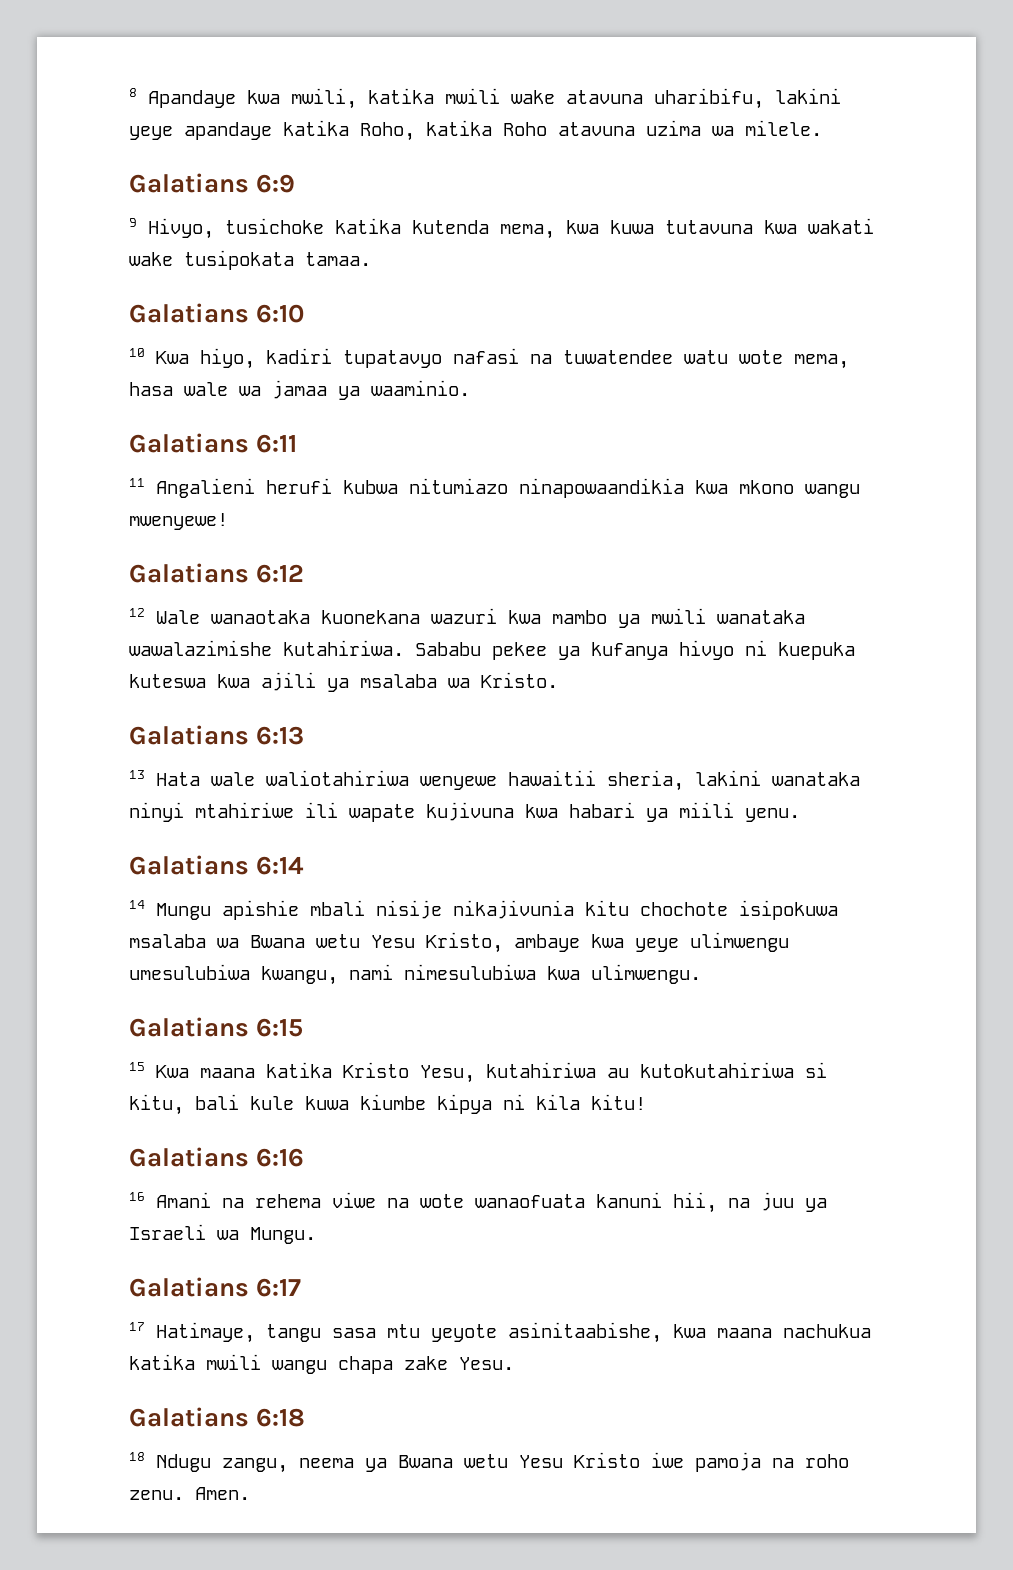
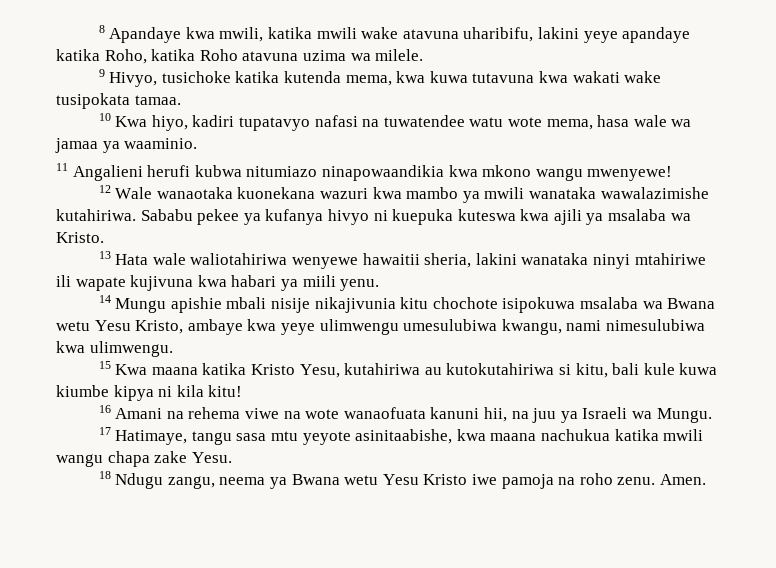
[129,173,296,193] // Galatians 6:9 -> (424, 55) none
[129,303,305,323] // Galatians 6:10 -> (181, 100) none
[129,433,298,453] // Galatians 6:11 -> (198, 143) none
[129,563,305,583] // Galatians 6:12 -> (673, 173) none
[129,725,305,745] // Galatians 6:13 -> (104, 237) none
[129,855,305,875] // Galatians 6:14 -> (380, 285) none
[129,1017,304,1037] // Galatians 6:15 -> (173, 349) none
[129,1147,305,1167] // Galatians 6:16 -> (243, 391) none
[129,1277,302,1297] // Galatians 6:17 -> (712, 415) none
[129,1407,306,1427] // Galatians 6:18 -> (232, 457) none

